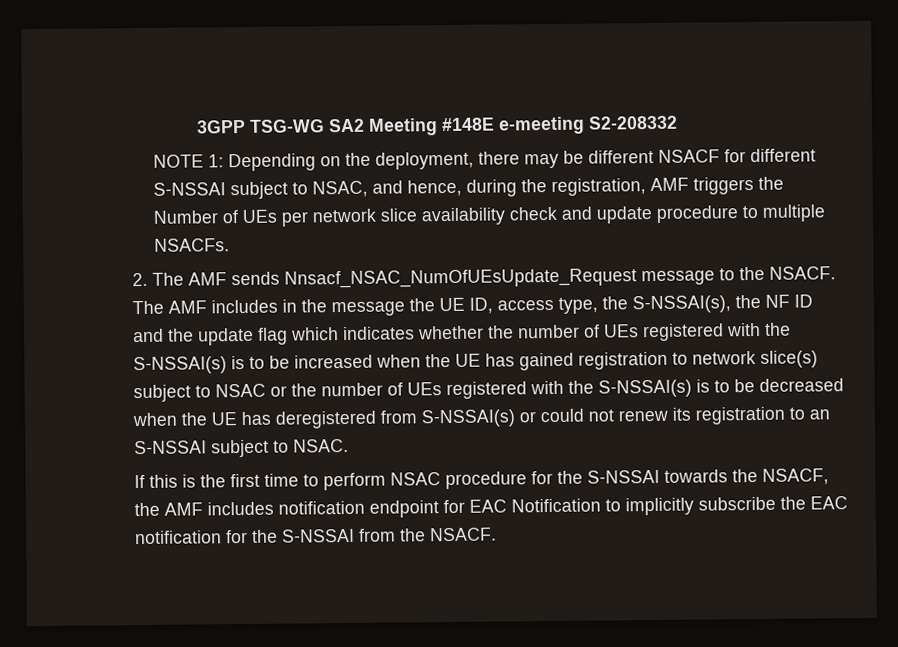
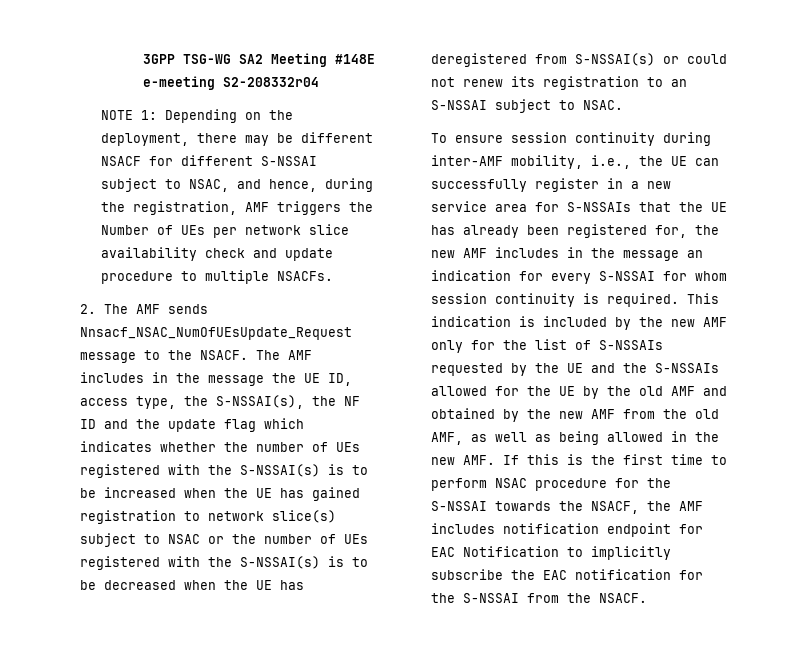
[587,115,678,130] S2-208332 -> [222,77,319,87] S2-208332r04
(349, 445) none -> [430,132,711,146] [430,155,719,169] [430,178,671,192] [430,201,727,212] [430,224,719,238] [430,247,703,261] [430,270,727,284] [430,293,719,307] [430,316,727,330] [430,339,663,353] [430,363,719,376] [430,386,727,399] [430,408,719,422] [430,431,719,445] [430,455,495,465] To ensure session continuity during inter-AMF mobility, i.e., the UE can successfully register in a new service area for S-NSSAIs that the UE has already been registered for, the new AMF includes in the message an indication for every S-NSSAI for whom session continuity is required. This indication is included by the new AMF only for the list of S-NSSAIs requested by the UE and the S-NSSAIs allowed for the UE by the old AMF and obtained by the new AMF from the old AMF, as well as being allowed in the new AMF.

